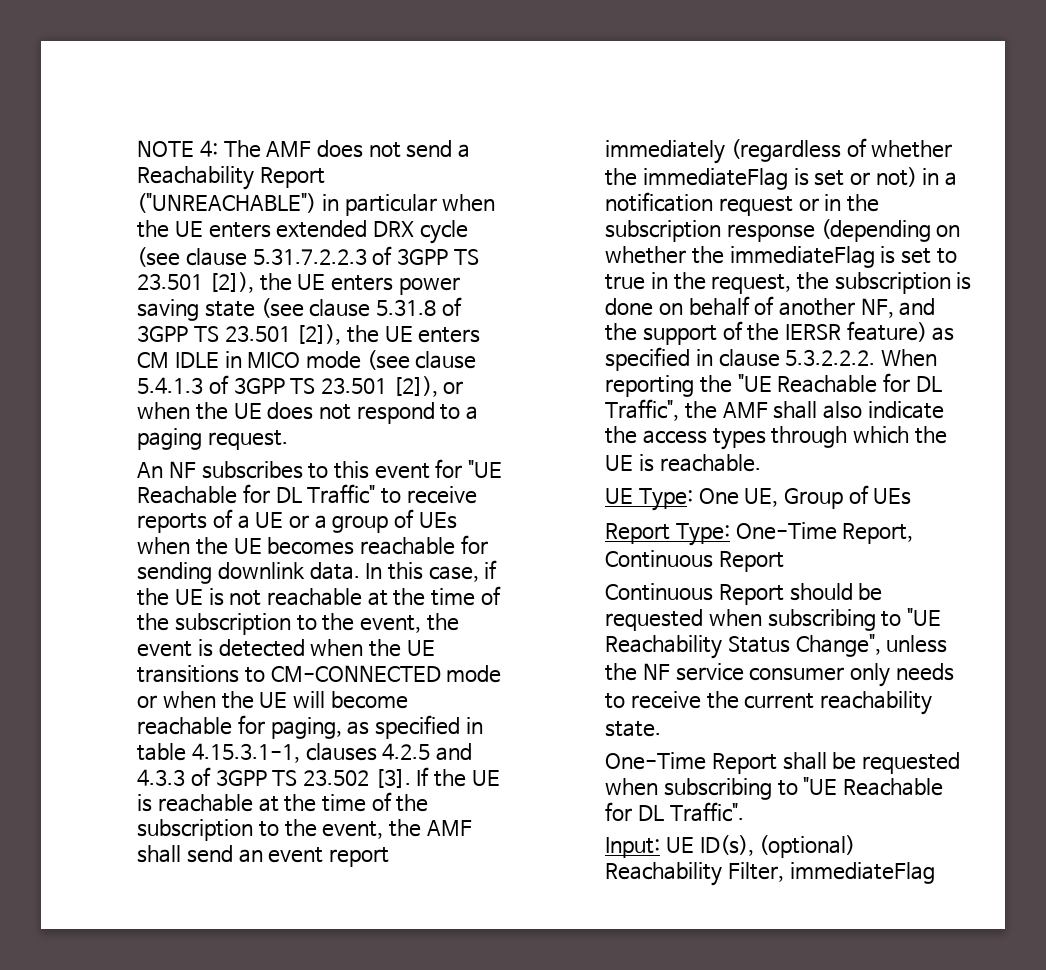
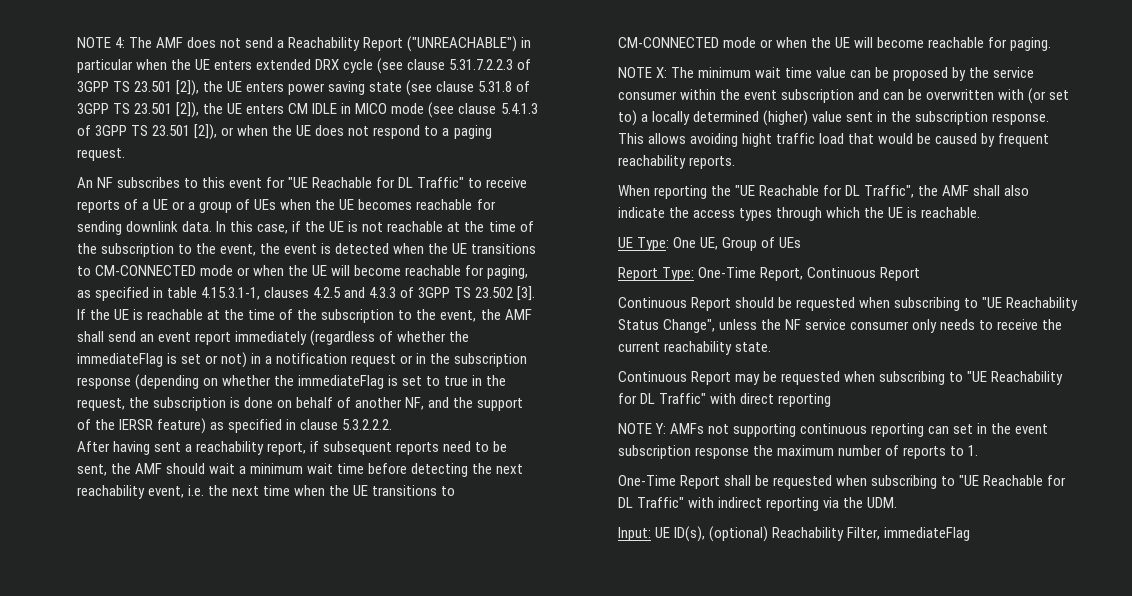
(876, 357) none -> [76,441,508,455] [76,463,524,477] [76,485,456,499] [617,37,1052,51] [617,67,1035,81] [617,88,1070,104] [617,110,1050,126] [617,133,1050,147] [617,155,735,169] // After having sent a reachability report, if subsequent reports need to be sent, the AMF should wait a minimum wait time before detecting the next reachability event, i.e. the next time when the UE transitions to CM-CONNECTED mode or when the UE will become reachable for paging. // NOTE X: The minimum wait time value can be proposed by the service consumer within the event subscription and can be overwritten with (or set to) a locally determined (higher) value sent in the subscription response. This allows avoiding hight traffic load that would be caused by frequent reachability reports. //
(662, 729) none -> [617,371,1064,385] [617,393,832,407] [617,423,1049,437] [617,445,979,459] // Continuous Report may be requested when subscribing to "UE Reachability for DL Traffic" with direct reporting // NOTE Y: AMFs not supporting continuous reporting can set in the event subscription response the maximum number of reports to 1.
[669,802,744,822] Traffic". -> [636,497,898,511] Traffic" with indirect reporting via the UDM.

